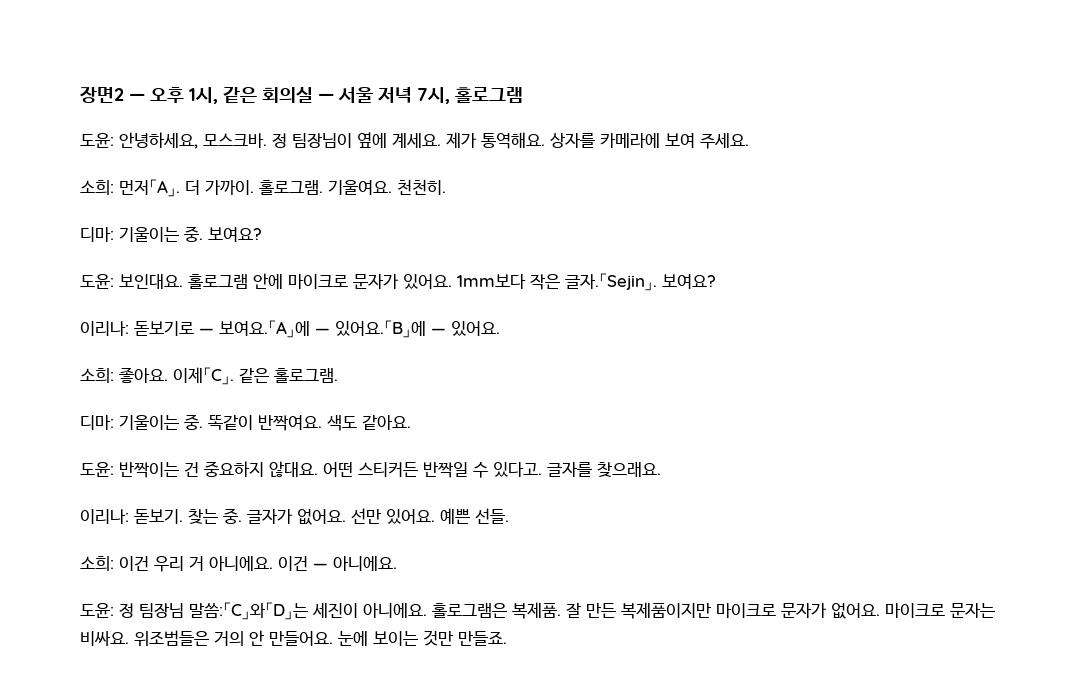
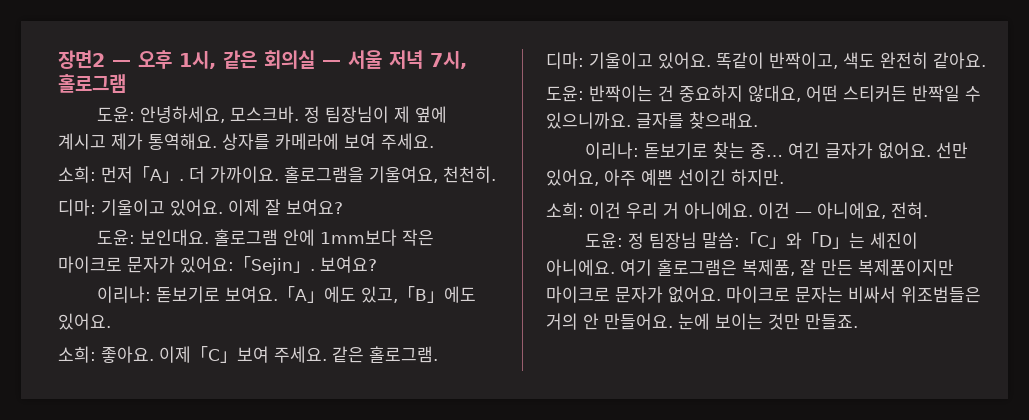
[357,132,441,148] 옆에 계세요. -> [394,106,448,123] [58,133,106,150] 제 옆에 계시고
[205,180,392,195] 가까이. 홀로그램. 기울여요. -> [210,166,438,183] 가까이요. 홀로그램을 기울여요,
[119,226,203,242] 기울이는 중. -> [101,199,281,216] 기울이고 있어요. 이제 잘
[288,274,599,290] 마이크로 문자가 있어요. 1mm보다 작은 글자. -> [320,229,435,246] [58,256,234,273] 1mm보다 작은 마이크로 문자가 있어요:
[199,328,214,334] — -> (221, 294) none
[295,320,446,338] 에 — 있어요.「B」에 — -> [324,286,477,303] 에도 있고,「B」에도
[230,379,234,381] . -> [237,346,327,363] 보여 주세요.
[119,414,357,431] 기울이는 중. 똑같이 반짝여요. 색도 -> [589,52,928,69] 기울이고 있어요. 똑같이 반짝이고, 색도 완전히
[269,461,318,477] 않대요. -> [748,85,801,102] 않대요,
[493,462,542,477] 있다고. -> [546,112,631,129] 있으니까요.
[134,508,509,525] 돋보기. 찾는 중. 글자가 없어요. 선만 있어요. 예쁜 선들. -> [644,142,969,159] [546,169,784,186] 돋보기로 찾는 중… 여긴 글자가 없어요. 선만 있어요, 아주 예쁜 선이긴 하지만.
[333,556,397,571] 아니에요. -> [817,202,928,219] 아니에요, 전혀.
[432,602,561,619] 홀로그램은 복제품. -> [620,259,795,276] 여기 홀로그램은 복제품,
[80,631,129,646] 비싸요. -> [848,286,896,303] 비싸서

